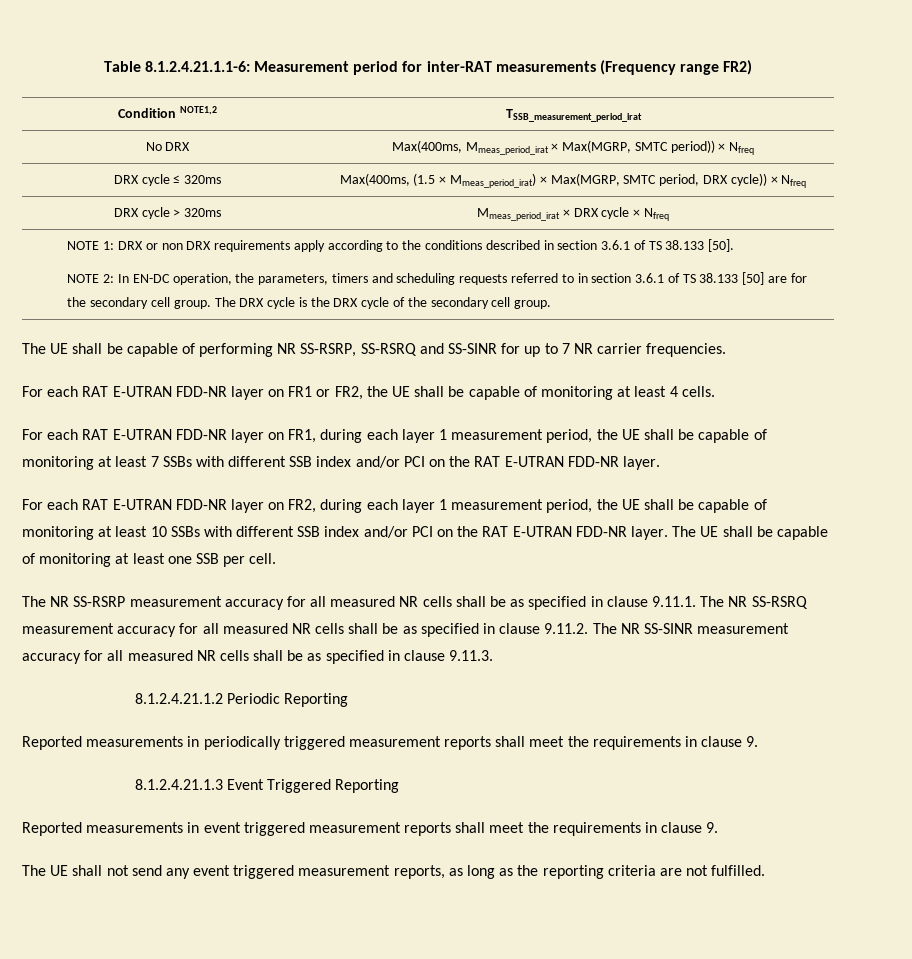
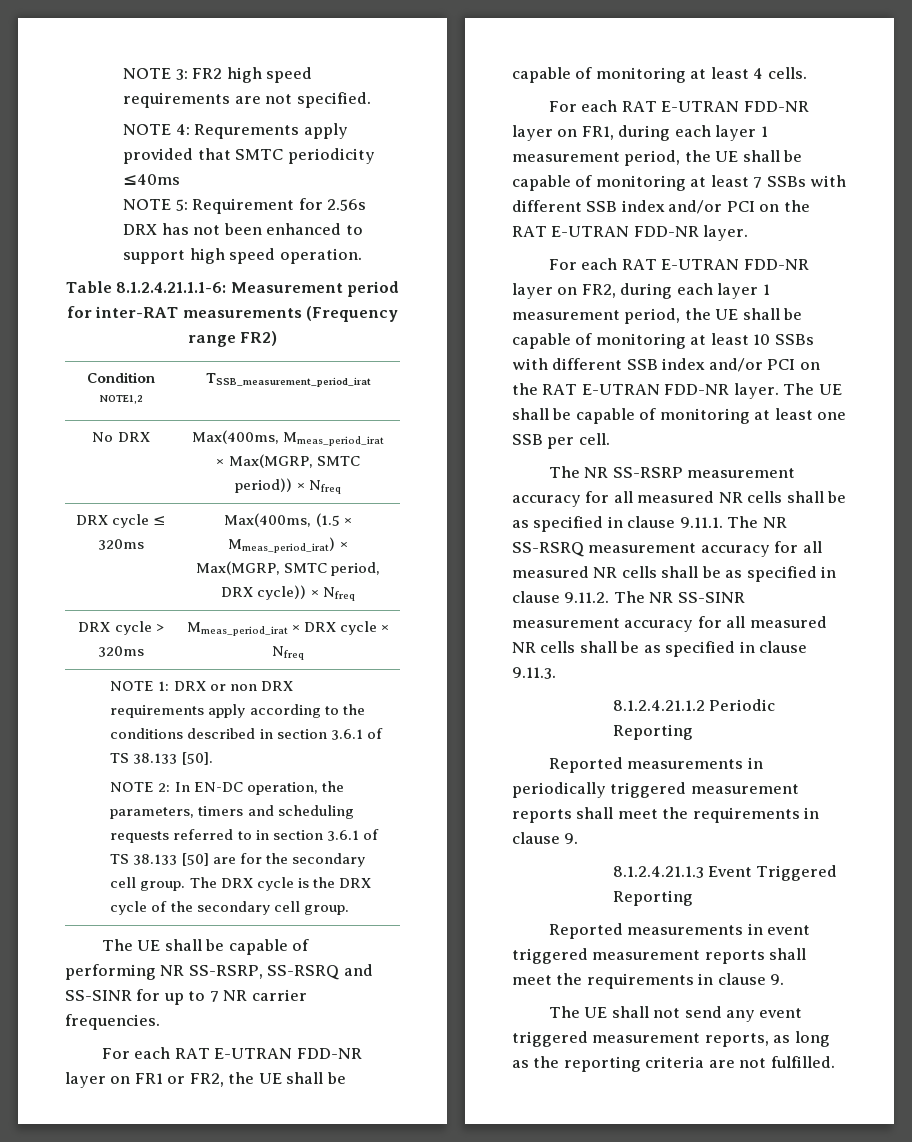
(103, 66) none -> [123,67,313,83] [123,92,371,108] [123,123,348,139] [123,148,375,164] [123,174,181,185] [123,198,367,214] [123,223,363,235] [123,248,362,264] NOTE 3: FR2 high speed requirements are not specified. // NOTE 4: Requrements apply provided that SMTC periodicity ≤40ms // NOTE 5: Requirement for 2.56s DRX has not been enhanced to support high speed operation. //

